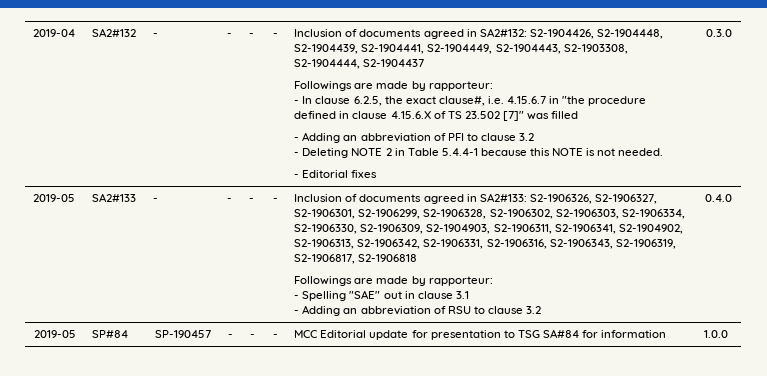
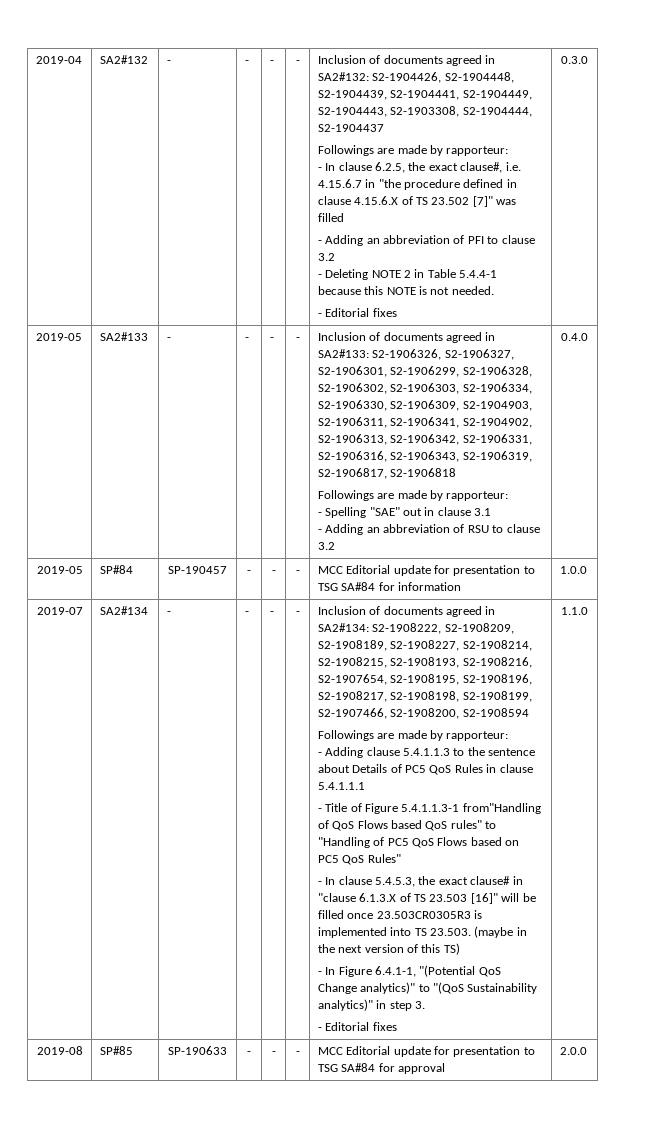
(729, 334) none -> [36,607,83,615] [99,606,148,615] [166,611,171,615] [244,611,249,615] [269,611,274,615] [295,611,300,615] [317,606,496,617] [317,623,514,634] [317,640,532,651] [317,657,532,668] [317,674,532,685] [317,691,532,702] [317,708,529,719] [317,730,509,741] [317,747,536,758] [317,764,533,775] [317,782,365,790] [317,803,541,814] [317,820,497,831] [317,837,520,848] [317,854,401,865] [317,876,523,887] [317,893,536,904] [317,910,483,919] [317,926,527,938] [317,943,460,955] [317,965,501,977] [317,982,538,994] [317,999,426,1011] [317,1022,397,1031] [561,607,588,615] [36,1046,83,1055] [99,1046,133,1055] [168,1046,227,1055] [247,1051,251,1055] [271,1051,276,1055] [295,1051,300,1055] [317,1046,535,1057] [317,1063,446,1074] [559,1047,587,1055] // 2019-07 | SA2#134 | - | - | - | - | Inclusion of documents agreed in SA2#134: S2-1908222, S2-1908209, S2-1908189, S2-1908227, S2-1908214, S2-1908215, S2-1908193, S2-1908216, S2-1907654, S2-1908195, S2-1908196, S2-1908217, S2-1908198, S2-1908199, S2-1907466, S2-1908200, S2-1908594 // Followings are made by rapporteur: // - Adding clause 5.4.1.1.3 to the sentence about Details of PC5 QoS Rules in clause 5.4.1.1.1 // - Title of Figure 5.4.1.1.3-1 from"Handling of QoS Flows based QoS rules" to "Handling of PC5 QoS Flows based on PC5 QoS Rules" // - In clause 5.4.5.3, the exact clause# in "clause 6.1.3.X of TS 23.503 [16]" will be filled once 23.503CR0305R3 is implemented into TS 23.503. (maybe in the next version of this TS) // - In Figure 6.4.1-1, "(Potential QoS Change analytics)" to "(QoS Sustainability analytics)" in step 3. // - Editorial fixes | 1.1.0 // 2019-08 | SP#85 | SP-190633 | - | - | - | MCC Editorial update for presentation to TSG SA#84 for approval | 2.0.0

